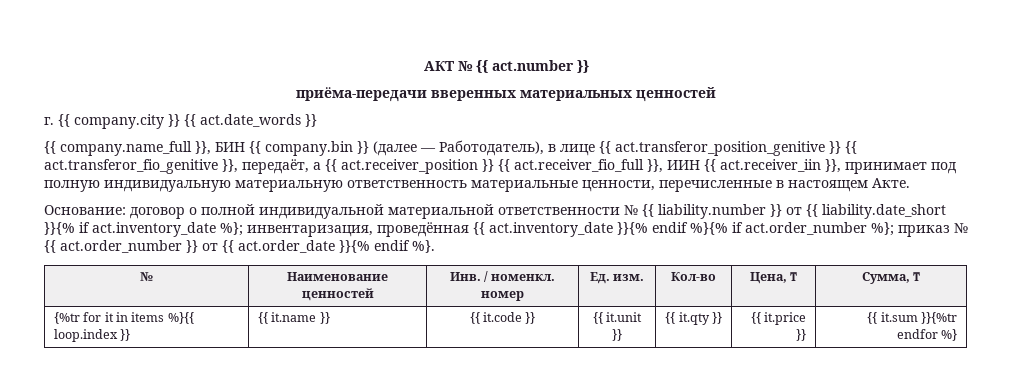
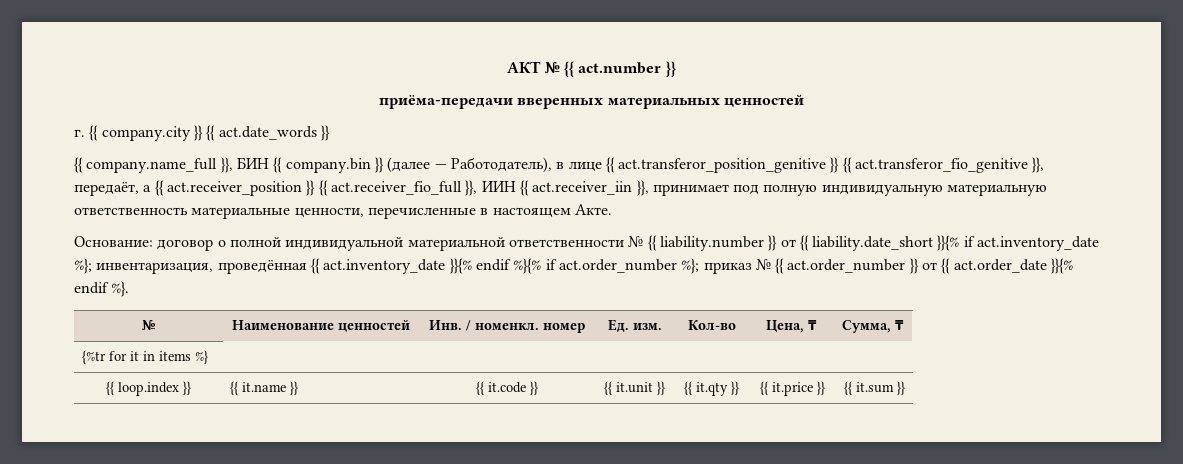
[167,312,194,324] %}{{ -> [194,350,208,364] [106,381,114,395] %} // {{
[921,312,958,324] [896,329,958,341] }}{%tr endfor %} -> [897,381,906,395] }}

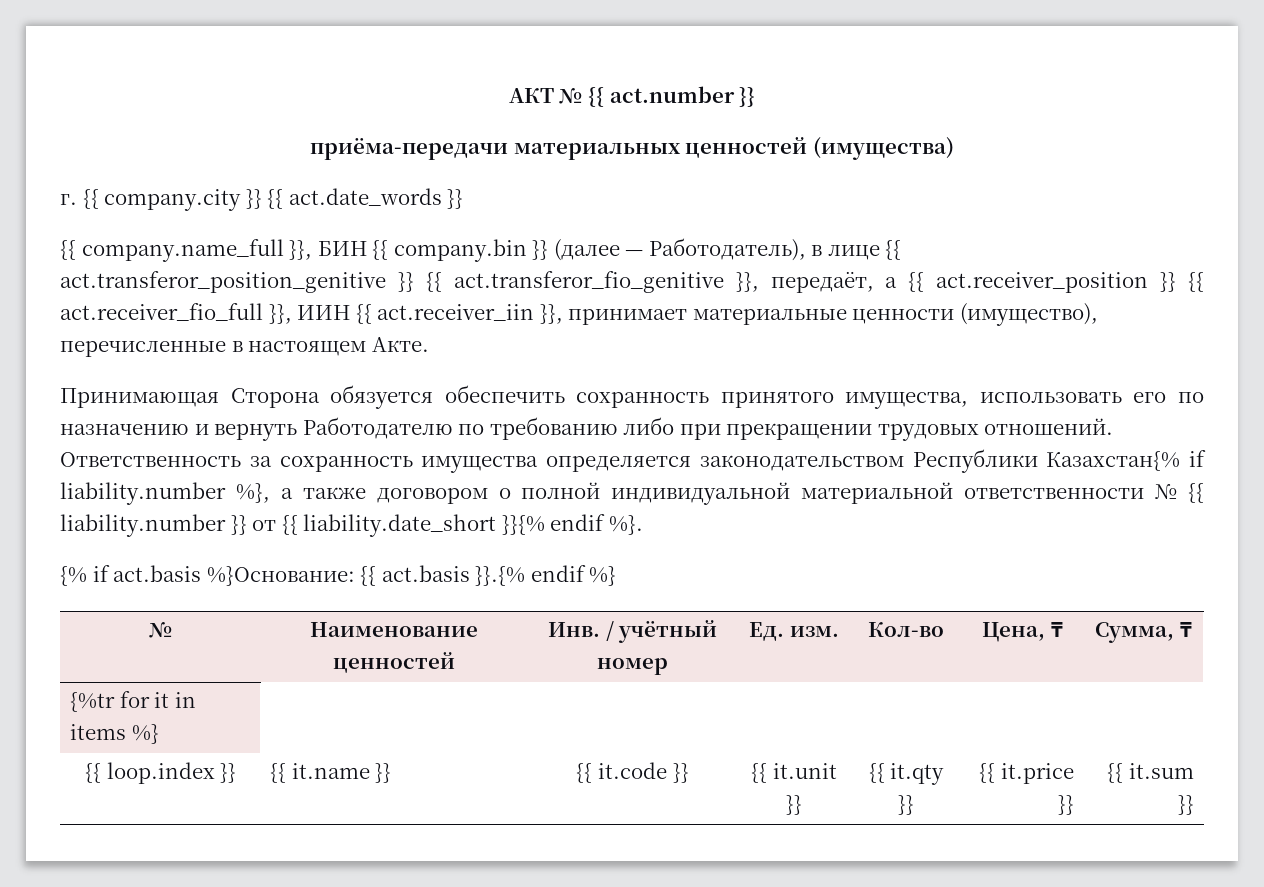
[517,98,604,109] вверенных -> (509, 149) none
(804, 101) none -> [812,137,954,160] (имущества)
[733,184,1048,196] [74,204,612,219] [74,236,214,251] под полную индивидуальную материальную ответственность материальные ценности, перечисленные в настоящем Акте. // Основание: договор -> [692,303,1098,326] [60,337,429,357] [60,385,1204,409] [60,417,1114,441] [60,449,1206,473] [60,482,488,505] материальные ценности (имущество), перечисленные в настоящем Акте. // Принимающая Сторона обязуется обеспечить сохранность принятого имущества, использовать его по назначению и вернуть Работодателю по требованию либо при прекращении трудовых отношений. Ответственность за сохранность имущества определяется законодательством Республики Казахстан{% if liability.number %}, а также договором
[963,236,1100,251] [74,258,1074,274] [74,281,130,297] if act.inventory_date %}; инвентаризация, проведённая {{ act.inventory_date }}{% endif %}{% if act.order_number %}; приказ № {{ act.order_number }} от {{ act.order_date }}{% endif %}. -> [550,514,643,535] [60,565,617,586] endif %}. // {% if act.basis %}Основание: {{ act.basis }}.{% endif %}
[474,323,539,330] номенкл. -> [618,620,718,643] учётный

